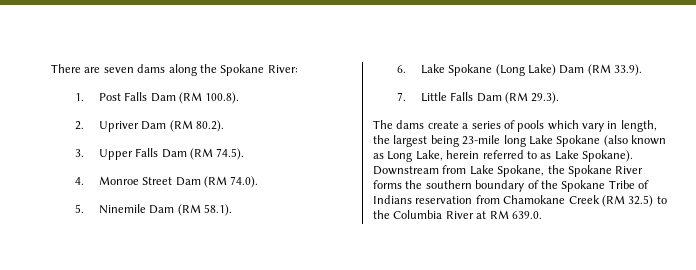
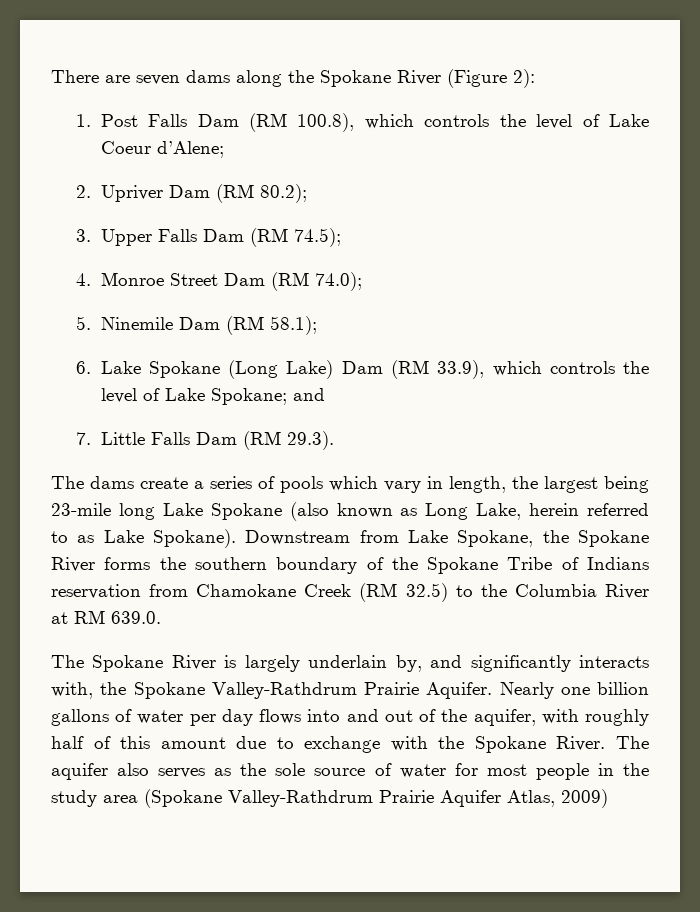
[267,65,298,73] River: -> [397,69,535,88] River (Figure 2):
[205,92,240,104] 100.8). -> [297,113,649,132] [100,141,224,158] 100.8), which controls the level of Lake Coeur d’Alene;
[196,120,225,132] 80.2). -> [259,184,307,203] 80.2);
[216,148,245,160] 74.5). -> [293,228,341,247] 74.5);
[230,176,259,188] 74.0). -> [314,272,362,291] 74.0);
[204,204,233,216] 58.1). -> [269,316,317,335] 58.1);
[614,64,643,76] 33.9). -> [437,360,650,379] [100,388,325,405] 33.9), which controls the level of Lake Spokane; and
(542, 215) none -> [51,655,650,672] [51,682,649,699] [51,709,649,726] [51,736,649,753] [51,763,650,780] [51,789,608,808] // The Spokane River is largely underlain by, and significantly interacts with, the Spokane Valley-Rathdrum Prairie Aquifer. Nearly one billion gallons of water per day flows into and out of the aquifer, with roughly half of this amount due to exchange with the Spokane River. The aquifer also serves as the sole source of water for most people in the study area (Spokane Valley-Rathdrum Prairie Aquifer Atlas, 2009)

